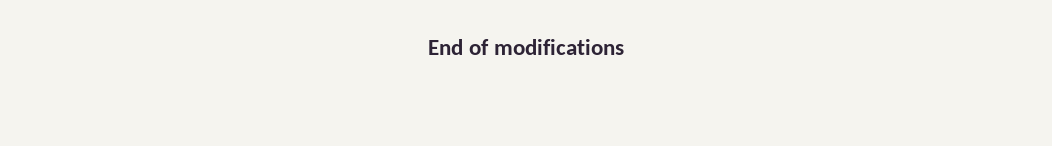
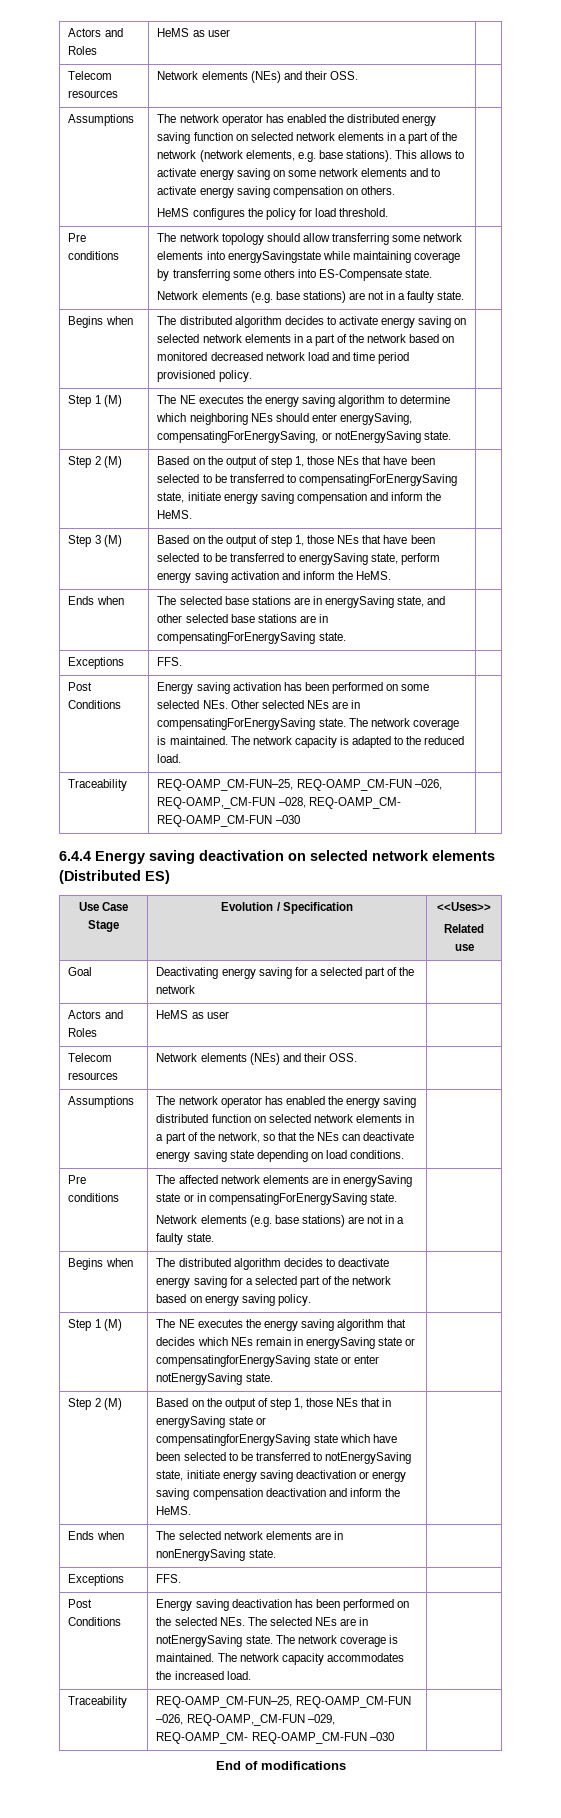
(427, 47) none -> [68,28,123,37] [68,46,98,55] [157,28,230,37] [68,71,113,80] [68,90,119,98] [157,71,358,83] [68,114,135,126] [157,114,437,126] [157,132,458,144] [157,150,465,162] [157,168,441,180] [157,186,395,198] [157,208,389,220] [68,233,87,242] [68,251,120,260] [157,233,463,245] [157,251,460,263] [157,269,433,281] [157,291,465,303] [68,316,133,328] [157,316,467,328] [157,334,455,346] [157,352,410,364] [157,370,252,382] [68,395,122,407] [157,395,451,407] [156,413,412,425] [157,431,451,443] [68,456,122,468] [157,456,435,468] [157,474,457,486] [157,492,442,504] [157,510,193,519] [68,535,122,547] [157,535,435,547] [157,553,441,565] [157,571,392,583] [68,596,124,605] [157,596,446,608] [157,614,328,623] [157,632,346,644] [68,657,125,669] [157,657,183,666] [68,682,93,691] [68,700,122,709] [157,682,430,694] [157,700,361,709] [157,718,459,730] [157,736,465,748] [157,754,182,763] [68,779,128,791] [157,779,442,791] [157,797,401,809] [157,815,300,827] [59,850,495,864] [59,870,170,884] [78,902,129,911] [88,920,119,932] [221,902,353,914] [437,902,491,911] [444,924,484,933] [454,944,474,951] [68,967,93,976] [156,967,415,979] [156,985,196,994] [68,1010,123,1019] [68,1028,98,1037] [156,1010,229,1019] [68,1053,113,1062] [68,1072,119,1080] [156,1053,357,1065] [68,1096,135,1108] [156,1096,417,1108] [156,1114,415,1123] [156,1132,415,1144] [156,1150,405,1162] [68,1175,87,1184] [68,1193,120,1202] [156,1175,413,1187] [156,1193,397,1205] [156,1215,405,1227] [156,1233,214,1245] [68,1258,133,1270] [156,1258,389,1270] [156,1276,392,1288] [156,1294,311,1306] [68,1319,122,1331] [156,1319,407,1331] [156,1337,416,1349] [156,1355,379,1367] [156,1373,273,1385] [68,1398,122,1410] [156,1398,392,1410] [156,1416,266,1428] [156,1434,397,1446] [156,1452,412,1464] [156,1470,407,1482] [156,1488,400,1500] [156,1506,192,1515] [68,1531,124,1540] [156,1531,343,1540] [156,1549,276,1561] [68,1574,125,1586] [156,1574,182,1583] [68,1599,93,1608] [68,1617,122,1626] [156,1599,410,1611] [156,1617,369,1626] [156,1635,398,1647] [156,1653,404,1665] [156,1671,251,1680] [68,1696,128,1708] [156,1696,411,1708] [156,1714,335,1726] [156,1732,394,1744] Actors and Roles | HeMS as user | // Telecom resources | Network elements (NEs) and their OSS. | // Assumptions | The network operator has enabled the distributed energy saving function on selected network elements in a part of the network (network elements, e.g. base stations). This allows to activate energy saving on some network elements and to activate energy saving compensation on others. // HeMS configures the policy for load threshold. | // Pre conditions | The network topology should allow transferring some network elements into energySavingstate while maintaining coverage by transferring some others into ES-Compensate state. // Network elements (e.g. base stations) are not in a faulty state. | // Begins when | The distributed algorithm decides to activate energy saving on selected network elements in a part of the network based on monitored decreased network load and time period provisioned policy. | // Step 1 (M) | The NE executes the energy saving algorithm to determine which neighboring NEs should enter energySaving, compensatingForEnergySaving, or notEnergySaving state. | // Step 2 (M) | Based on the output of step 1, those NEs that have been selected to be transferred to compensatingForEnergySaving state, initiate energy saving compensation and inform the HeMS. | // Step 3 (M) | Based on the output of step 1, those NEs that have been selected to be transferred to energySaving state, perform energy saving activation and inform the HeMS. | // Ends when | The selected base stations are in energySaving state, and other selected base stations are in compensatingForEnergySaving state. | // Exceptions | FFS. | // Post Conditions | Energy saving activation has been performed on some selected NEs. Other selected NEs are in compensatingForEnergySaving state. The network coverage is maintained. The network capacity is adapted to the reduced load. | // Traceability | REQ-OAMP_CM-FUN–25, REQ-OAMP_CM-FUN –026, REQ-OAMP,_CM-FUN –028, REQ-OAMP_CM- REQ-OAMP_CM-FUN –030 | // 6.4.4 Energy saving deactivation on selected network elements (Distributed ES) // Use Case Stage | Evolution / Specification | <<Uses>> // Related use // Goal | Deactivating energy saving for a selected part of the network | // Actors and Roles | HeMS as user | // Telecom resources | Network elements (NEs) and their OSS. | // Assumptions | The network operator has enabled the energy saving distributed function on selected network elements in a part of the network, so that the NEs can deactivate energy saving state depending on load conditions. | // Pre conditions | The affected network elements are in energySaving state or in compensatingForEnergySaving state. // Network elements (e.g. base stations) are not in a faulty state. | // Begins when | The distributed algorithm decides to deactivate energy saving for a selected part of the network based on energy saving policy. | // Step 1 (M) | The NE executes the energy saving algorithm that decides which NEs remain in energySaving state or compensatingforEnergySaving state or enter notEnergySaving state. | // Step 2 (M) | Based on the output of step 1, those NEs that in energySaving state or compensatingforEnergySaving state which have been selected to be transferred to notEnergySaving state, initiate energy saving deactivation or energy saving compensation deactivation and inform the HeMS. | // Ends when | The selected network elements are in nonEnergySaving state. | // Exceptions | FFS. | // Post Conditions | Energy saving deactivation has been performed on the selected NEs. The selected NEs are in notEnergySaving state. The network coverage is maintained. The network capacity accommodates the increased load. | // Traceability | REQ-OAMP_CM-FUN–25, REQ-OAMP_CM-FUN –026, REQ-OAMP,_CM-FUN –029, REQ-OAMP_CM- REQ-OAMP_CM-FUN –030 | //

